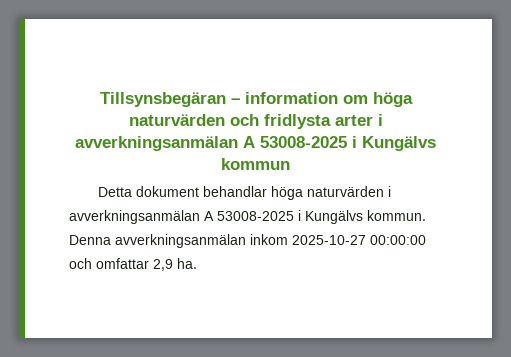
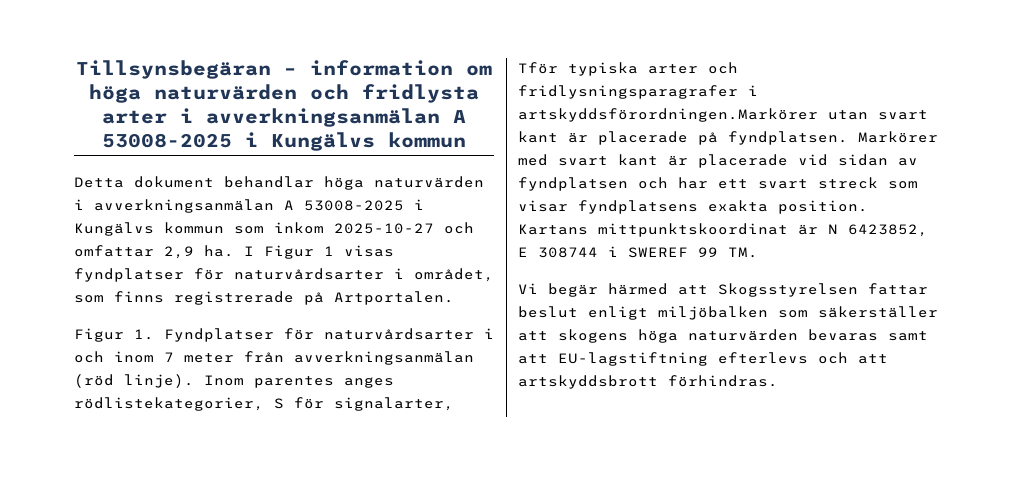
[367,210,426,221] [69,234,246,248] kommun. Denna avverkningsanmälan -> [164,222,264,234] kommun som
[370,235,426,245] 00:00:00 -> (434, 228) none
(197, 263) none -> [244,245,394,259] [74,268,494,282] [74,291,454,305] [74,328,494,342] [74,351,474,365] [74,374,394,388] [74,397,454,411] [518,62,738,76] [518,85,758,99] [518,108,928,122] [518,131,938,145] [518,154,918,168] [518,177,918,191] [518,200,868,214] [518,223,928,237] [518,246,758,258] [518,283,928,297] [518,306,938,320] [518,329,928,343] [518,352,888,366] [518,375,778,389] I Figur 1 visas fyndplatser för naturvårdsarter i området, som finns registrerade på Artportalen. // Figur 1. Fyndplatser för naturvårdsarter i och inom 7 meter från avverkningsanmälan (röd linje). Inom parentes anges rödlistekategorier, S för signalarter, Tför typiska arter och fridlysningsparagrafer i artskyddsförordningen.Markörer utan svart kant är placerade på fyndplatsen. Markörer med svart kant är placerade vid sidan av fyndplatsen och har ett svart streck som visar fyndplatsens exakta position. Kartans mittpunktskoordinat är N 6423852, E 308744 i SWEREF 99 TM. // Vi begär härmed att Skogsstyrelsen fattar beslut enligt miljöbalken som säkerställer att skogens höga naturvärden bevaras samt att EU-lagstiftning efterlevs och att artskyddsbrott förhindras.

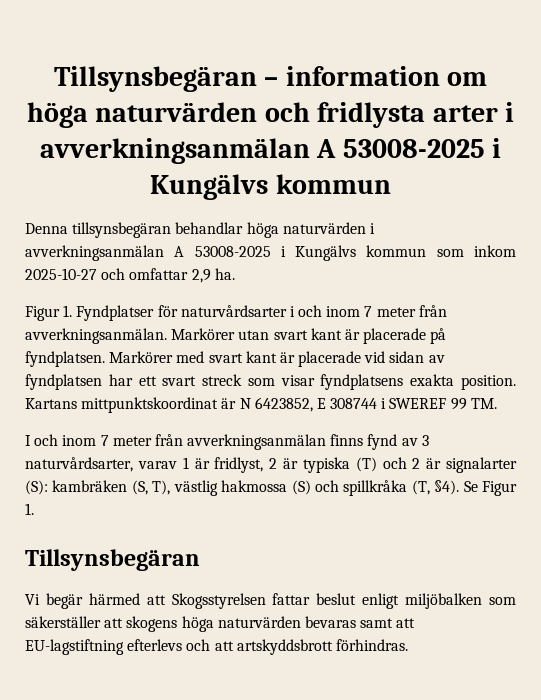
[74,176,214,188] Detta dokument -> [25,222,172,238] Denna tillsynsbegäran
[244,245,394,259] [74,268,494,282] [74,291,454,305] I Figur 1 visas fyndplatser för naturvårdsarter i området, som finns registrerade på Artportalen. -> (235, 274) none
[294,351,474,365] [74,374,394,388] [74,397,454,411] [518,62,738,76] [518,85,758,99] [518,108,818,122] avverkningsanmälan (röd linje). Inom parentes anges rödlistekategorier, S för signalarter, Tför typiska arter och fridlysningsparagrafer i artskyddsförordningen.Markörer -> [25,328,236,344] avverkningsanmälan. Markörer
[638,177,668,189] och -> (102, 382) none
(758, 252) none -> [25,434,429,450] [25,457,517,473] [25,480,518,496] [25,503,34,515] [25,549,200,571] // I och inom 7 meter från avverkningsanmälan finns fynd av 3 naturvårdsarter, varav 1 är fridlyst, 2 är typiska (T) och 2 är signalarter (S): kambräken (S, T), västlig hakmossa (S) och spillkråka (T, §4). Se Figur 1. // Tillsynsbegäran

